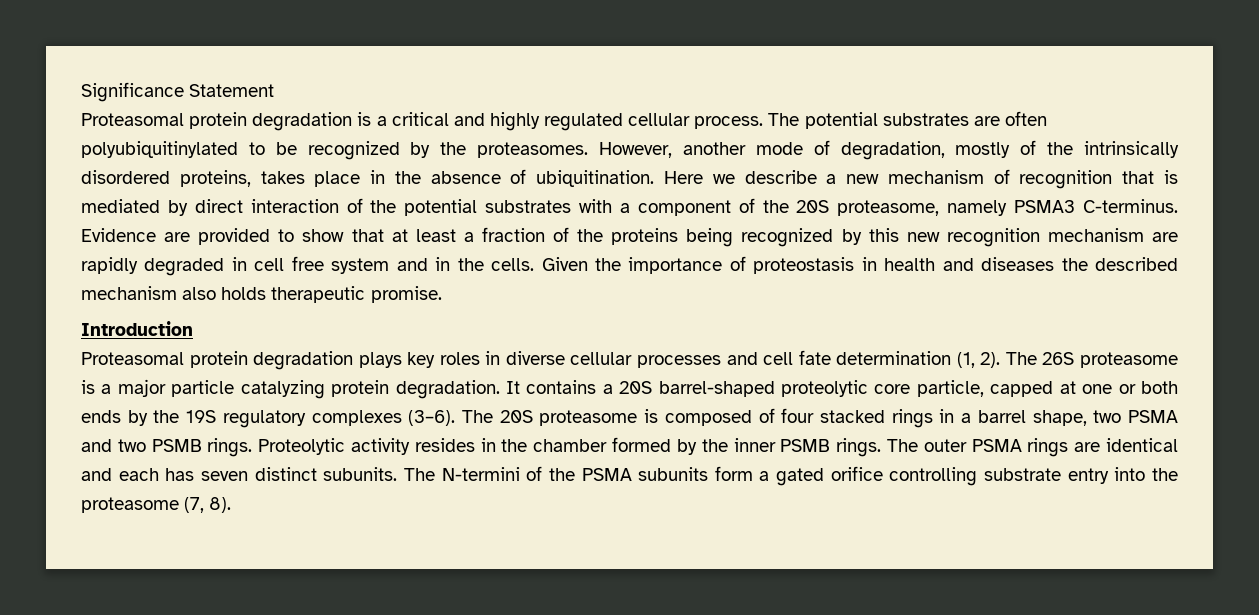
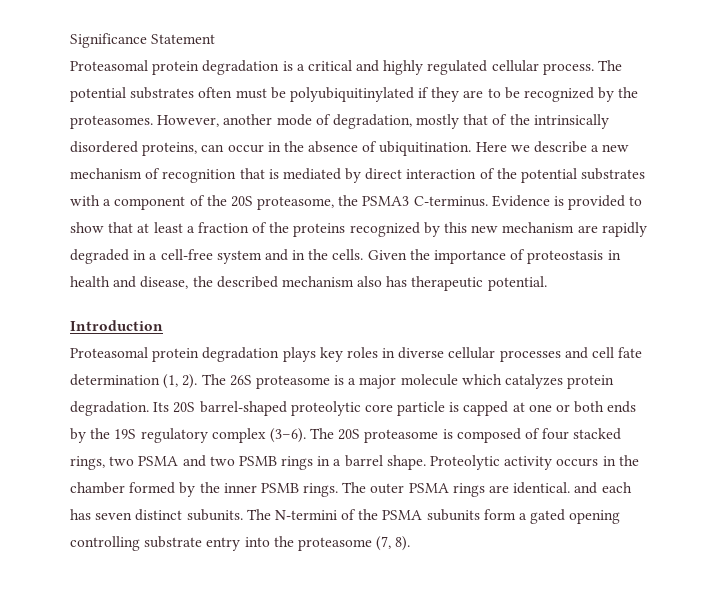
[973,111,1047,126] [81,141,238,158] are often polyubiquitinylated -> [198,87,484,102] often must be polyubiquitinylated if they are
(1011, 150) none -> [463,114,489,125] that
[260,171,361,187] takes place -> [201,144,264,153] can occur
[947,200,1008,216] namely -> [338,195,359,206] the
[164,232,191,242] are -> [554,196,565,206] is
[686,228,734,247] being -> (346, 230) none
[946,228,1040,247] recognition -> (499, 229) none
[254,256,324,271] cell free -> [149,249,213,260] a cell-free
[981,257,1055,271] diseases -> [140,276,189,289] disease,
[221,286,442,303] holds therapeutic promise. -> [386,276,547,291] has therapeutic potential.
[171,380,613,399] particle catalyzing protein degradation. It contains a -> [400,374,615,389] [70,401,170,416] molecule which catalyzes protein degradation. Its
[916,380,984,397] particle, -> [397,401,460,416] particle is
[311,410,402,426] complexes -> [211,428,266,443] complex
[891,409,1087,428] rings in a barrel shape, -> [70,456,105,470] rings,
[207,438,253,457] rings. -> [281,455,426,470] rings in a barrel shape.
[414,438,475,452] resides -> [556,458,599,467] occurs
[1106,438,1179,452] identical -> [513,482,571,494] identical.
[830,466,883,481] orifice -> [569,510,621,524] opening

